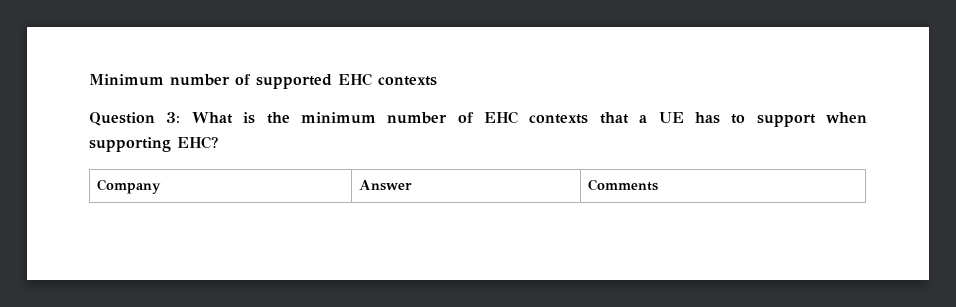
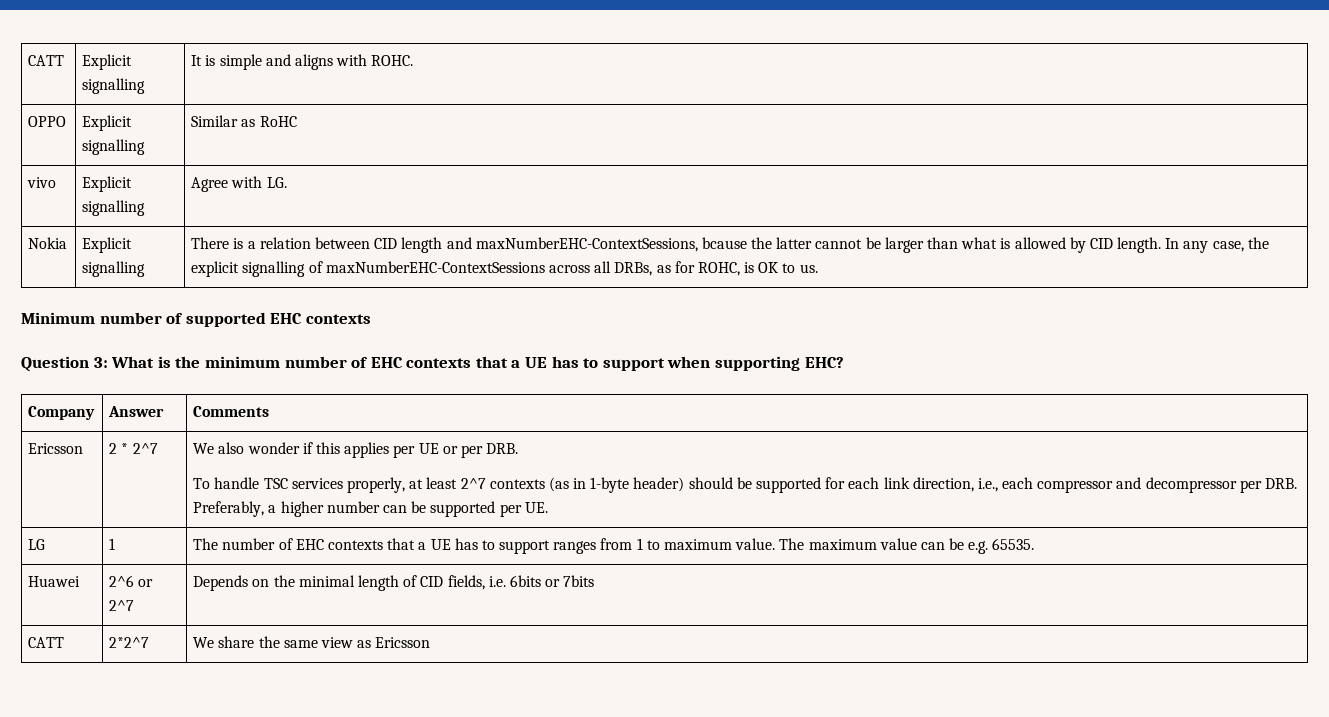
(89, 80) none -> [28,55,65,66] [82,54,133,70] [82,78,146,94] [191,54,414,70] [28,116,67,127] [82,115,133,131] [82,139,146,155] [191,115,297,127] [27,177,57,188] [82,176,133,192] [82,200,146,216] [191,176,287,192] [28,237,68,249] [82,237,133,253] [82,261,146,277] [191,237,1269,253] [191,261,818,277] CATT | Explicit signalling | It is simple and aligns with ROHC. // OPPO | Explicit signalling | Similar as RoHC // vivo | Explicit signalling | Agree with LG. // Nokia | Explicit signalling | There is a relation between CID length and maxNumberEHC-ContextSessions, bcause the latter cannot be larger than what is allowed by CID length. In any case, the explicit signalling of maxNumberEHC-ContextSessions across all DRBs, as for ROHC, is OK to us. //
(658, 185) none -> [28,443,84,454] [109,443,158,454] [193,442,519,458] [193,477,1298,493] [193,501,548,517] [28,539,46,550] [109,538,116,550] [193,538,1035,554] [28,576,81,587] [109,575,154,587] [109,600,135,611] [193,575,595,591] [28,637,65,648] [109,637,150,648] [193,636,431,648] // Ericsson | 2 * 2^7 | We also wonder if this applies per UE or per DRB. // To handle TSC services properly, at least 2^7 contexts (as in 1-byte header) should be supported for each link direction, i.e., each compressor and decompressor per DRB. Preferably, a higher number can be supported per UE. // LG | 1 | The number of EHC contexts that a UE has to support ranges from 1 to maximum value. The maximum value can be e.g. 65535. // Huawei | 2^6 or 2^7 | Depends on the minimal length of CID fields, i.e. 6bits or 7bits // CATT | 2*2^7 | We share the same view as Ericsson

